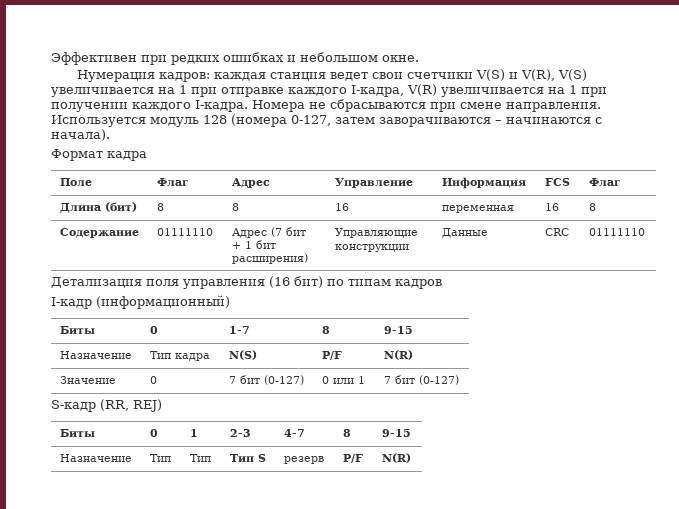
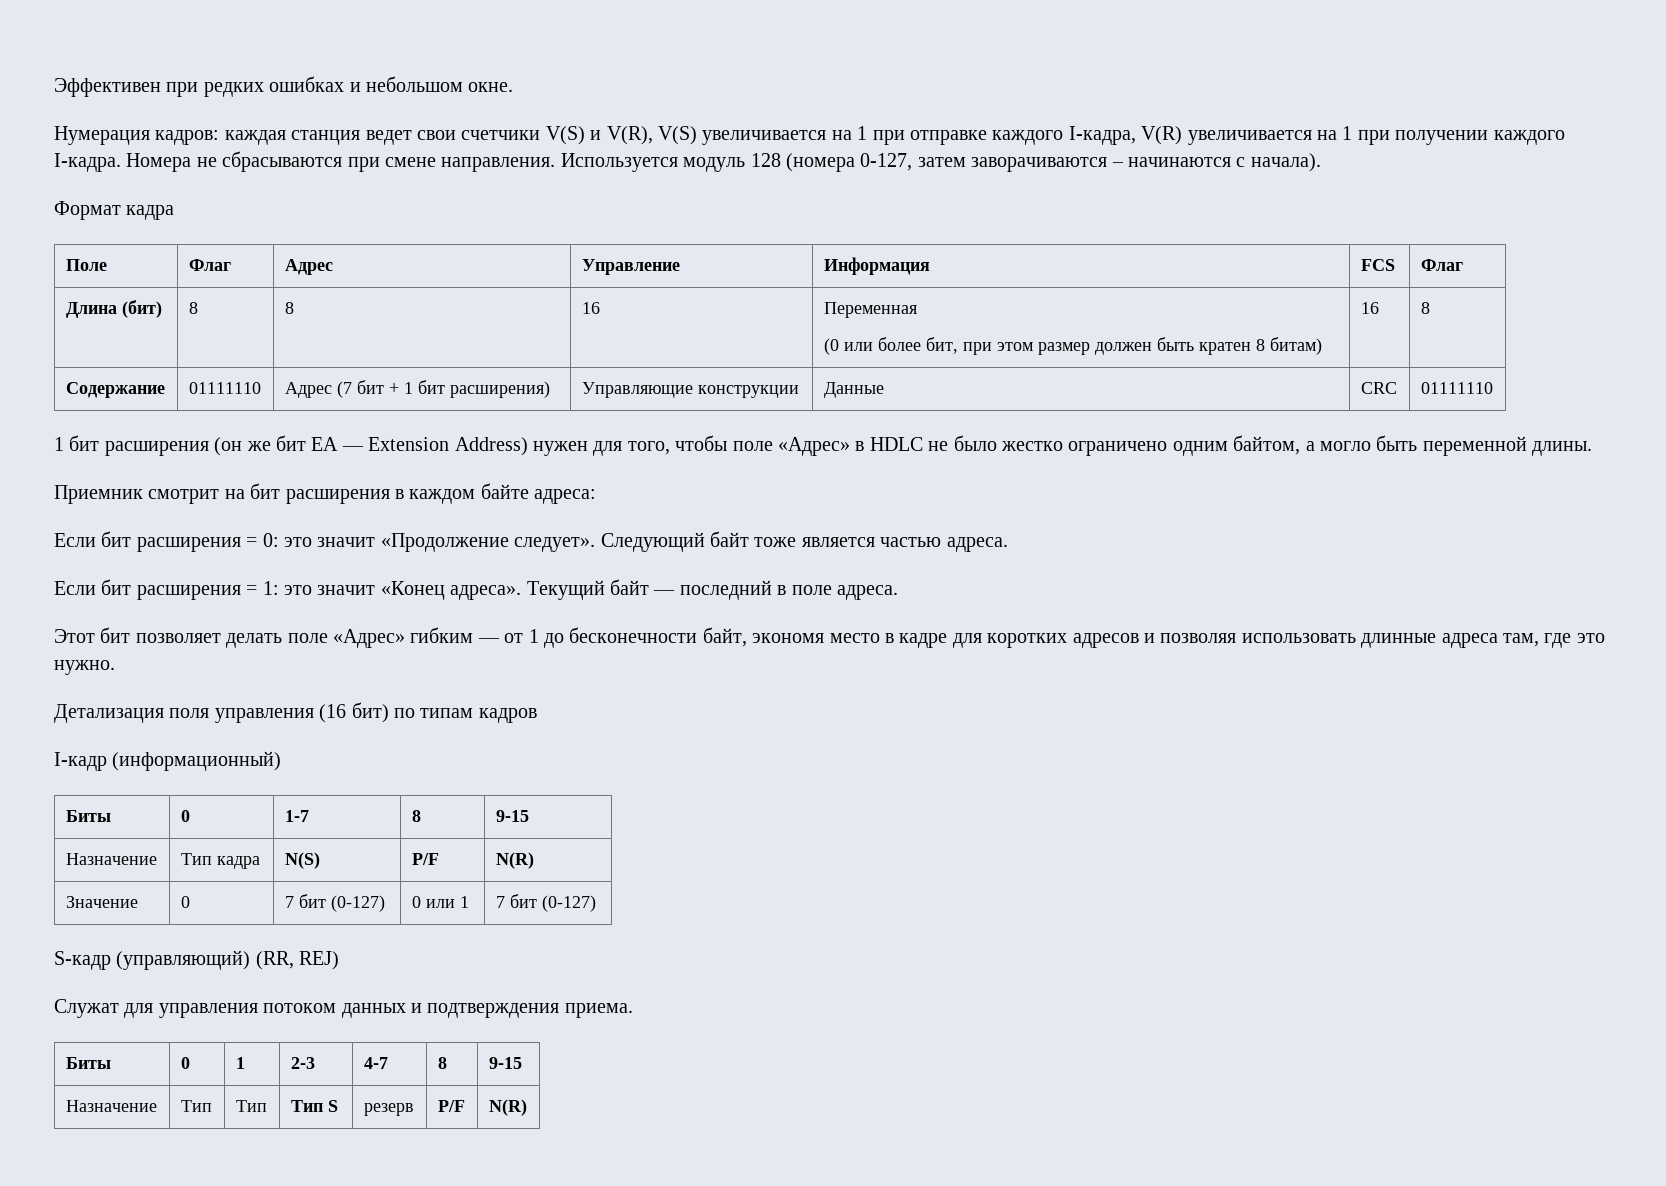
[441,205,514,213] переменная -> [823,302,917,318] [823,337,1322,355] Переменная // (0 или более бит, при этом размер должен быть кратен 8 битам)
(645, 232) none -> [54,435,1593,456] [54,483,597,504] [54,531,1008,552] [54,579,898,600] [54,627,1605,648] [54,660,115,675] // 1 бит расширения (он же бит EA — Extension Address) нужен для того, чтобы поле «Адрес» в HDLC не было жестко ограничено одним байтом, а могло быть переменной длины. // Приемник смотрит на бит расширения в каждом байте адреса: // Если бит расширения = 0: это значит «Продолжение следует». Следующий байт тоже является частью адреса. // Если бит расширения = 1: это значит «Конец адреса». Текущий байт — последний в поле адреса. // Этот бит позволяет делать поле «Адрес» гибким — от 1 до бесконечности байт, экономя место в кадре для коротких адресов и позволяя использовать длинные адреса там, где это нужно.
(96, 406) none -> [116,950,251,970] (управляющий)
(162, 405) none -> [54,999,633,1018] // Служат для управления потоком данных и подтверждения приема.

